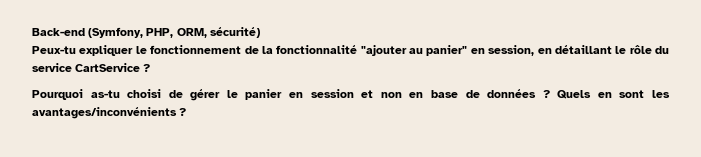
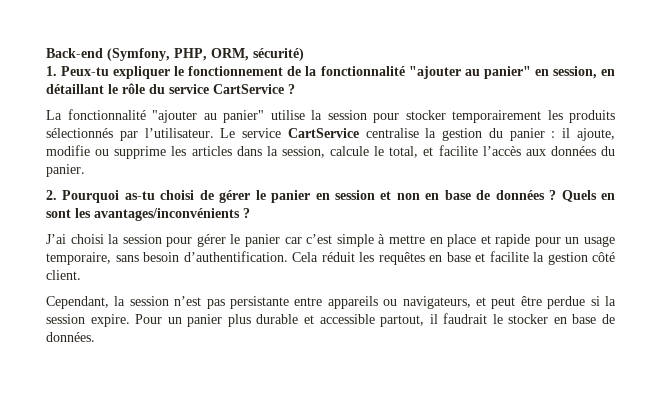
(260, 32) none -> [46,66,57,76] 1.
(151, 68) none -> [46,109,615,123] [46,128,615,141] [46,145,615,159] [46,164,85,177] [46,190,57,200] La fonctionnalité "ajouter au panier" utilise la session pour stocker temporairement les produits sélectionnés par l’utilisateur. Le service CartService centralise la gestion du panier : il ajoute, modifie ou supprime les articles dans la session, calcule le total, et facilite l’accès aux données du panier. // 2.
(187, 112) none -> [46,234,615,247] [46,251,615,265] [46,270,81,280] [46,296,616,309] [46,313,615,327] [46,332,95,342] // J’ai choisi la session pour gérer le panier car c’est simple à mettre en place et rapide pour un usage temporaire, sans besoin d’authentification. Cela réduit les requêtes en base et facilite la gestion côté client. // Cependant, la session n’est pas persistante entre appareils ou navigateurs, et peut être perdue si la session expire. Pour un panier plus durable et accessible partout, il faudrait le stocker en base de données.

